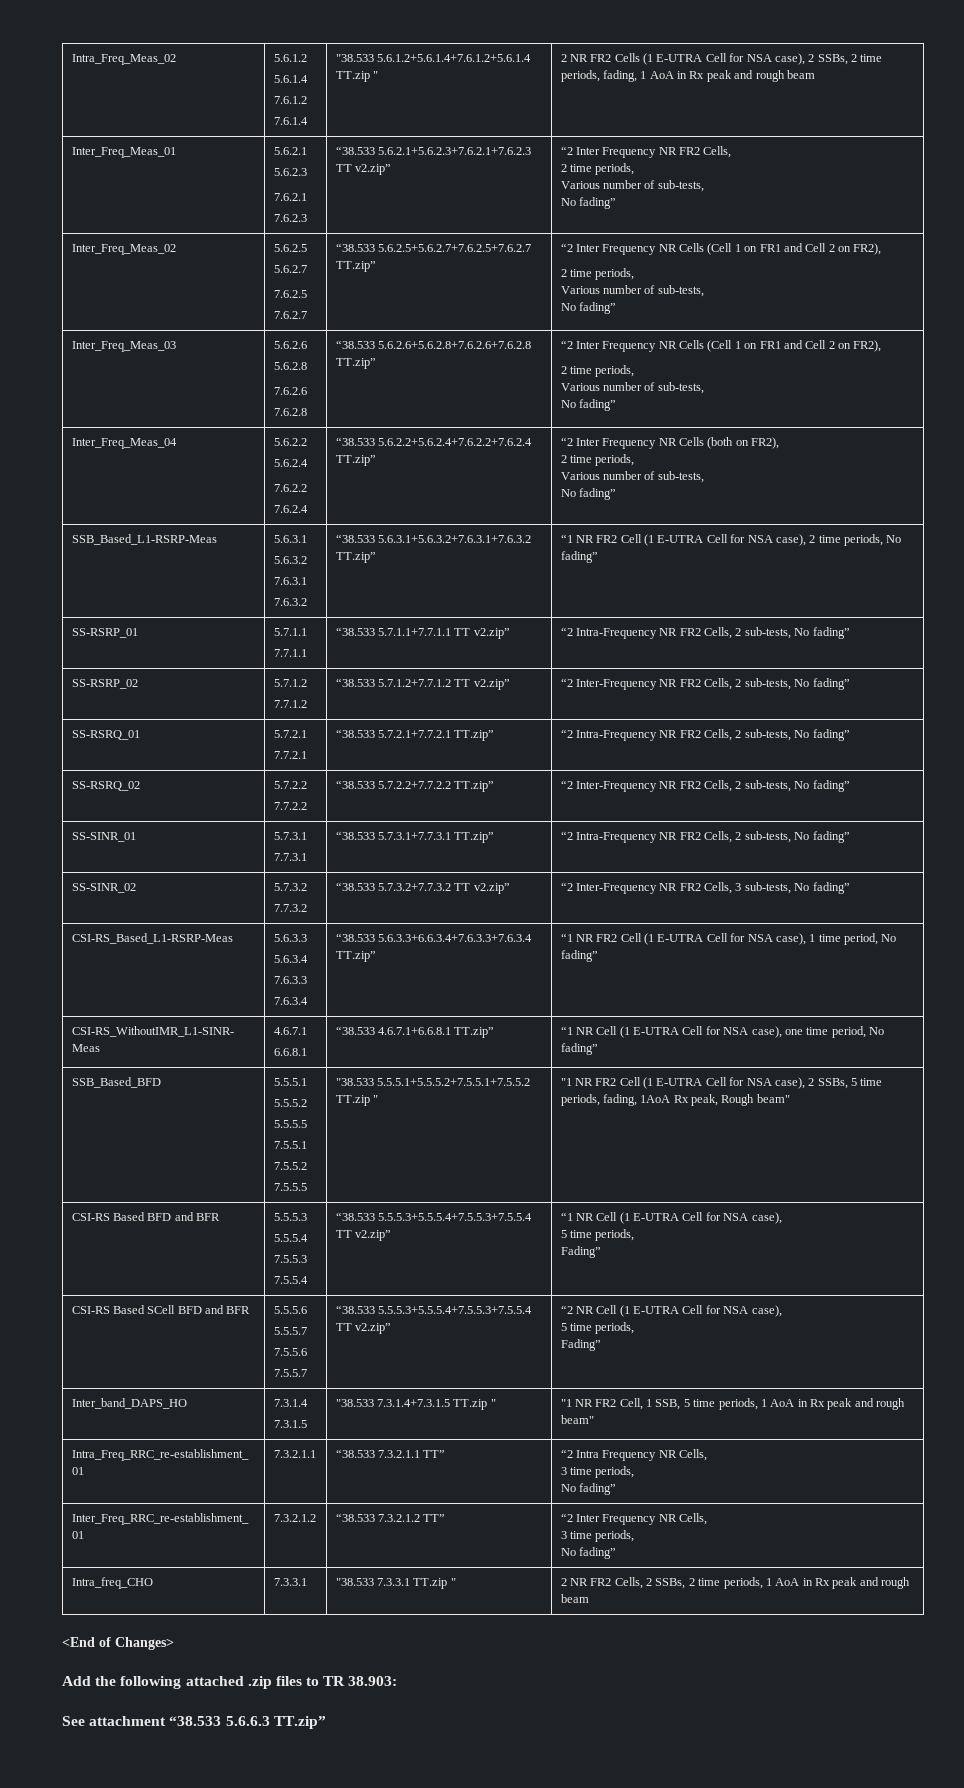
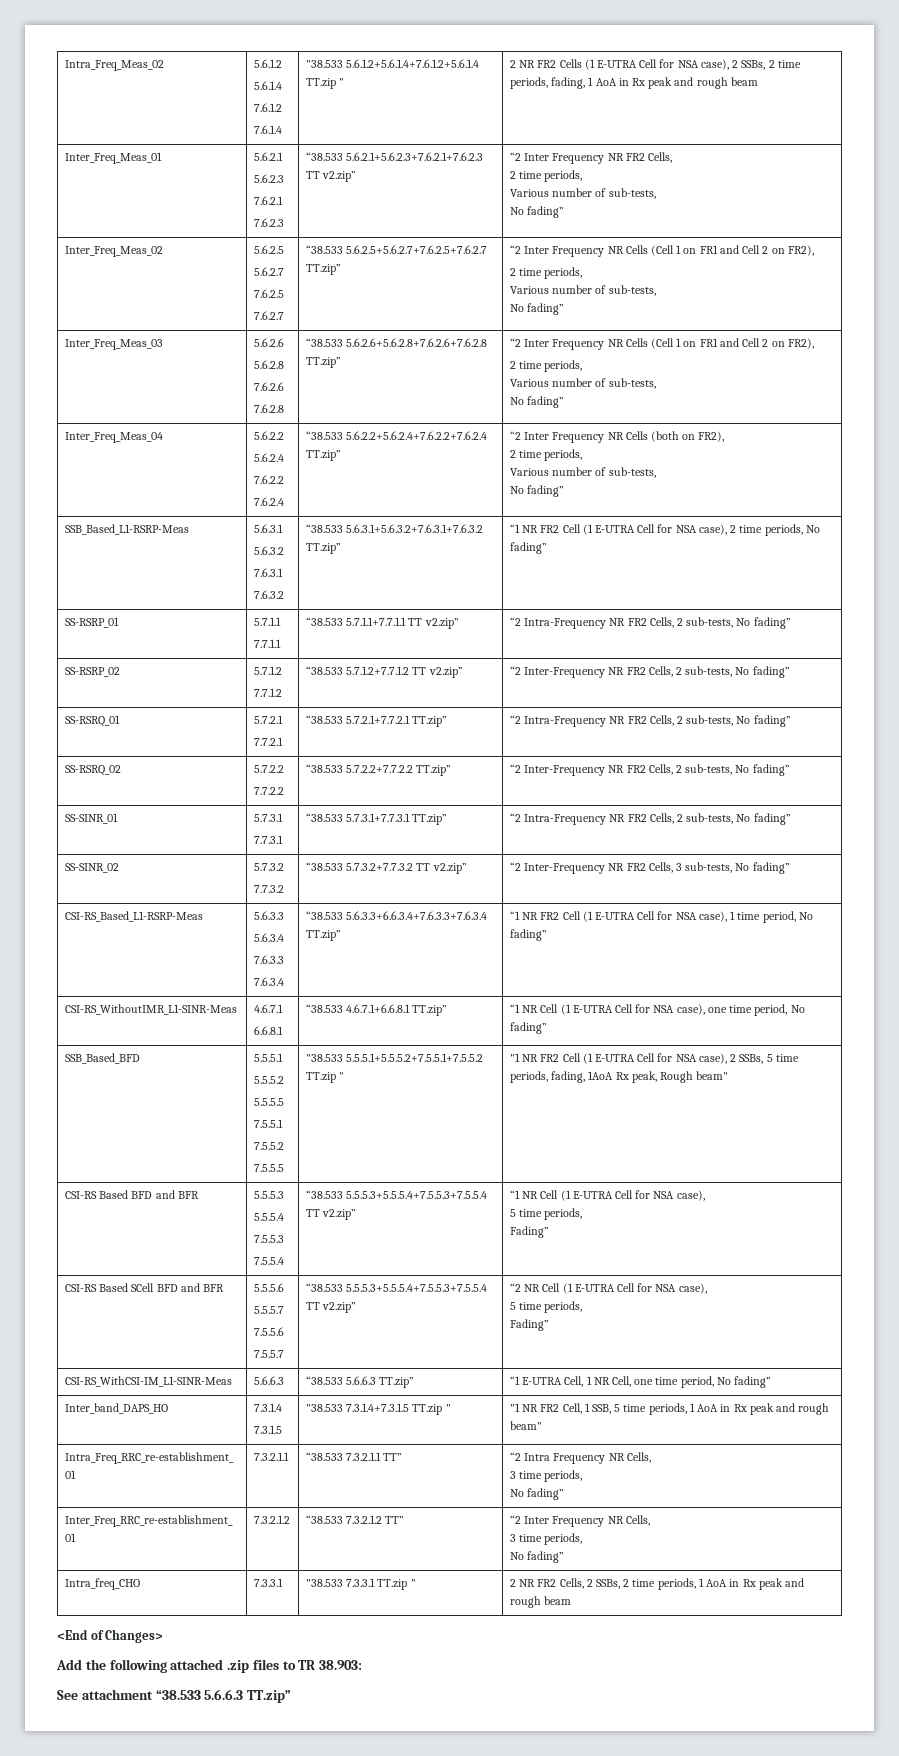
(601, 1345) none -> [64,1376,232,1387] [253,1376,284,1385] [305,1376,415,1388] [509,1376,772,1388] // CSI-RS_WithCSI-IM_L1-SINR-Meas | 5.6.6.3 | “38.533 5.6.6.3 TT.zip” | “1 E-UTRA Cell, 1 NR Cell, one time period, No fading”

